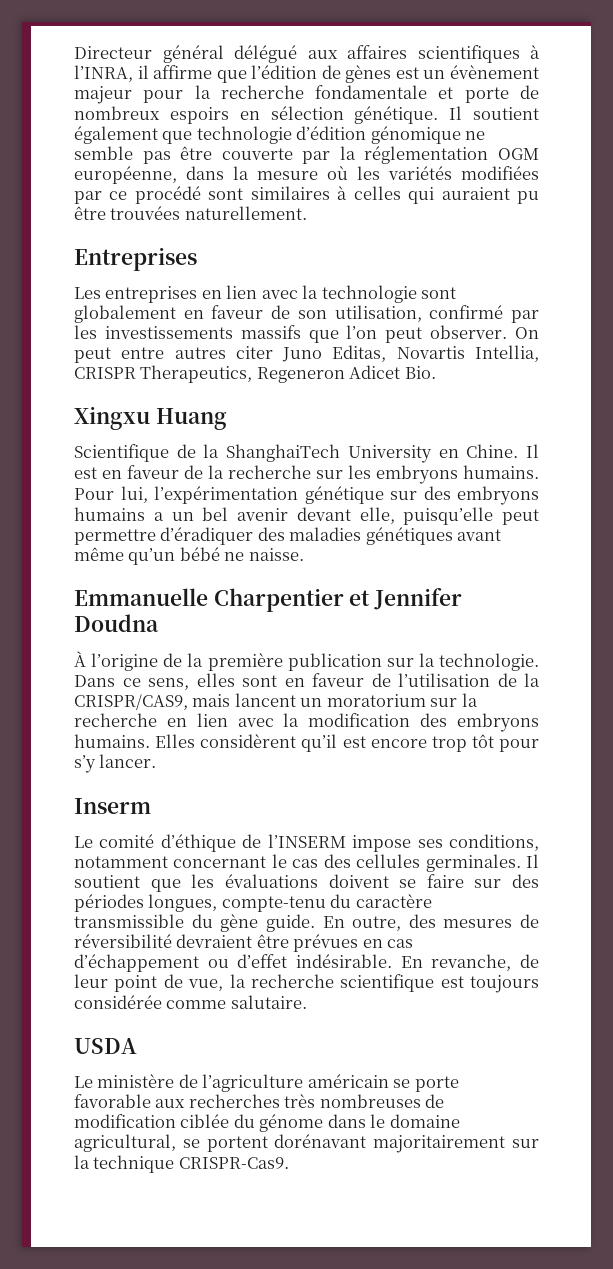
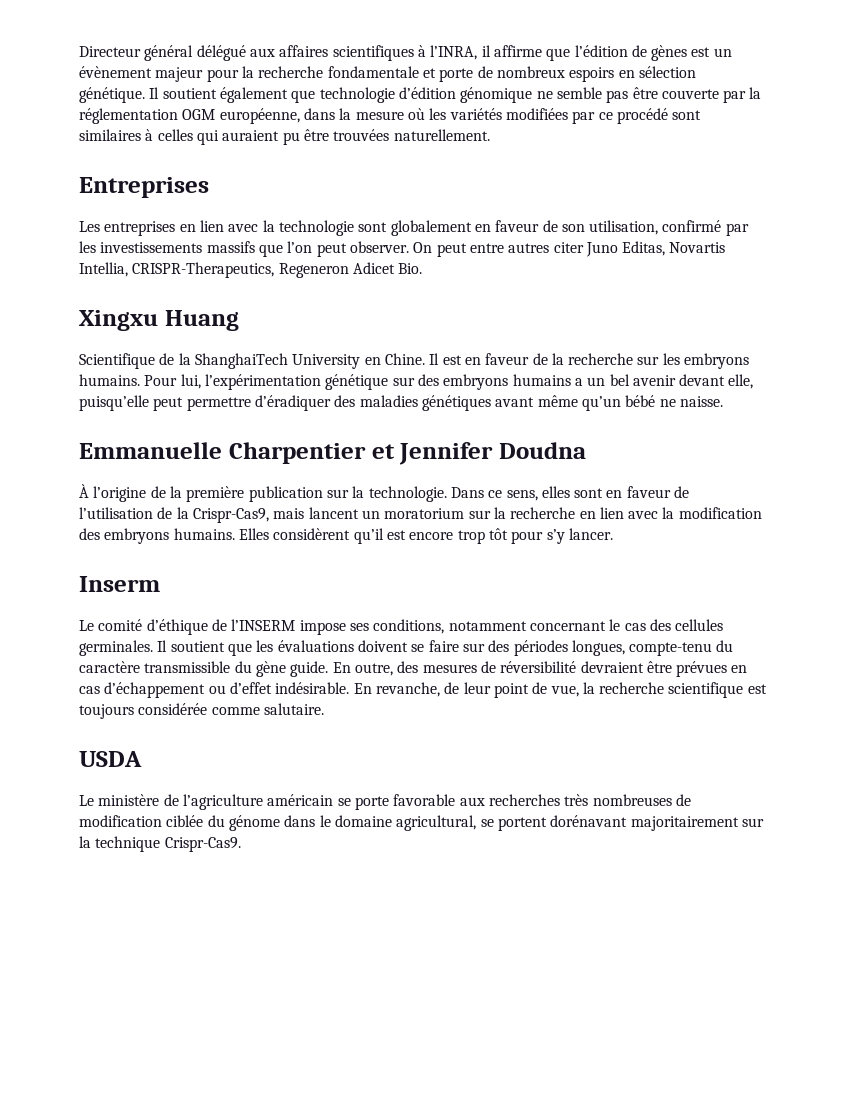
[74,365,253,383] CRISPR Therapeutics, -> [132,262,275,278] CRISPR-Therapeutics,
[74,694,188,710] CRISPR/CAS9, -> [192,508,269,523] Crispr-Cas9,
[178,1157,289,1169] CRISPR-Cas9. -> [164,837,241,852] Crispr-Cas9.

